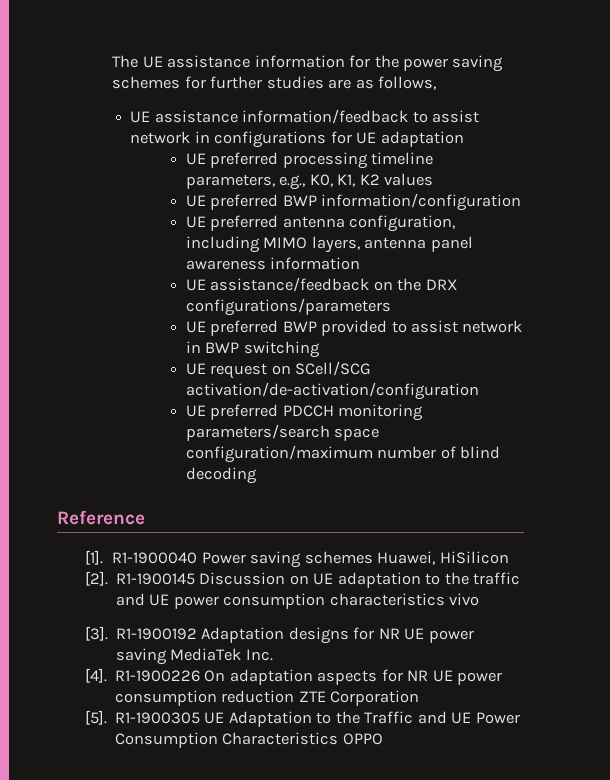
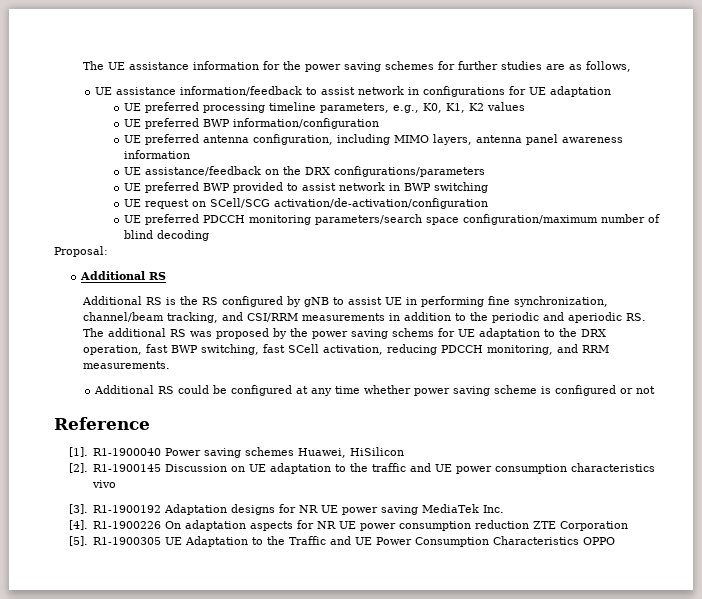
(257, 475) none -> [54,246,108,257] [79,271,166,280] [82,296,609,307] [83,312,647,323] [83,328,607,339] [83,344,610,355] [83,361,171,369] [94,385,656,396] // Proposal: // Additional RS // Additional RS is the RS configured by gNB to assist UE in performing fine synchronization, channel/beam tracking, and CSI/RRM measurements in addition to the periodic and aperiodic RS. The additional RS was proposed by the power saving schems for UE adaptation to the DRX operation, fast BWP switching, fast SCell activation, reducing PDCCH monitoring, and RRM measurements. // Additional RS could be configured at any time whether power saving scheme is configured or not

